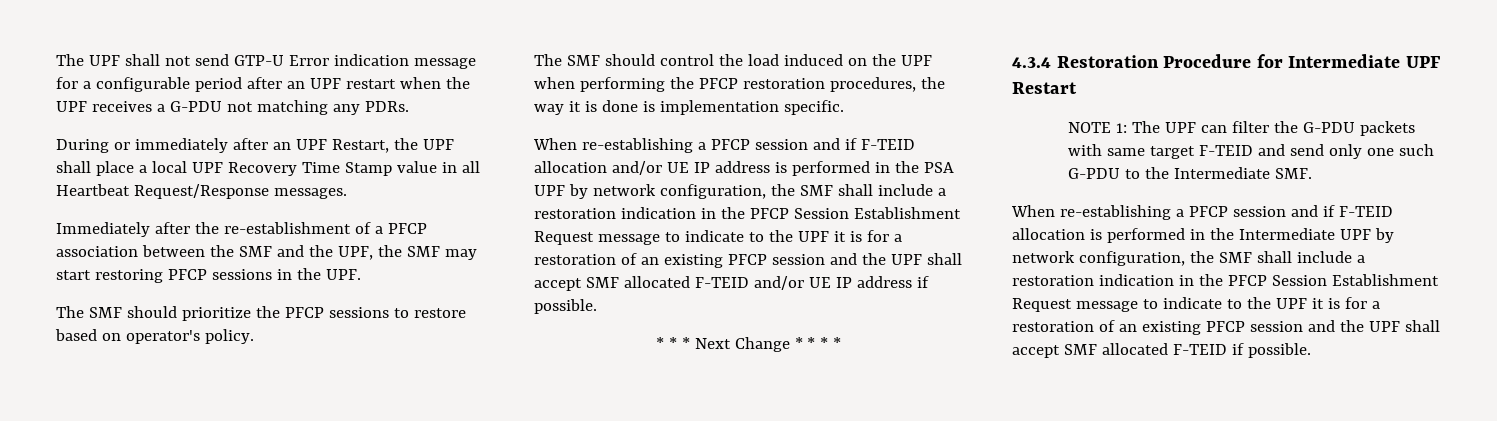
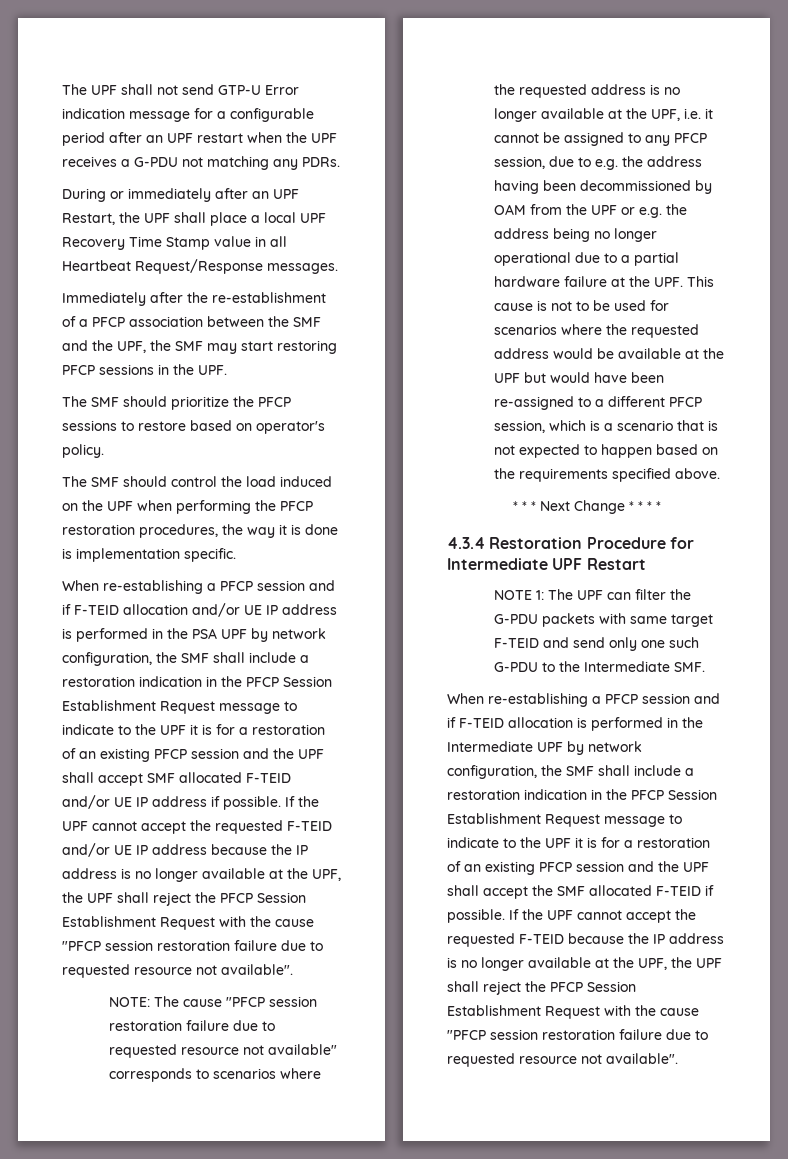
(597, 306) none -> [285,796,319,807] [62,820,332,834] [62,843,308,857] [62,868,341,882] [62,892,306,906] [62,916,314,930] [62,940,323,951] [62,964,293,978] [109,996,318,1007] [109,1020,276,1031] [109,1044,338,1058] [109,1068,322,1082] [494,84,681,98] [494,108,714,122] [494,132,708,146] [494,156,703,170] [494,180,713,194] [494,204,688,218] [494,228,658,242] [494,252,680,266] [494,276,715,287] [494,300,670,311] [494,324,700,338] [494,348,725,359] [494,372,665,383] [494,396,703,410] [494,420,719,433] [494,444,719,458] [494,468,721,482] If the UPF cannot accept the requested F-TEID and/or UE IP address because the IP address is no longer available at the UPF, the UPF shall reject the PFCP Session Establishment Request with the cause "PFCP session restoration failure due to requested resource not available". // NOTE: The cause "PFCP session restoration failure due to requested resource not available" corresponds to scenarios where the requested address is no longer available at the UPF, i.e. it cannot be assigned to any PFCP session, due to e.g. the address having been decommissioned by OAM from the UPF or e.g. the address being no longer operational due to a partial hardware failure at the UPF. This cause is not to be used for scenarios where the requested address would be available at the UPF but would have been re-assigned to a different PFCP session, which is a scenario that is not expected to happen based on the requirements specified above.
(1060, 351) none -> [532,885,553,896] the
(1311, 350) none -> [509,909,696,923] [447,933,724,947] [447,957,722,971] [447,981,636,995] [447,1005,699,1019] [447,1029,708,1040] [447,1053,678,1067] If the UPF cannot accept the requested F-TEID because the IP address is no longer available at the UPF, the UPF shall reject the PFCP Session Establishment Request with the cause "PFCP session restoration failure due to requested resource not available".

